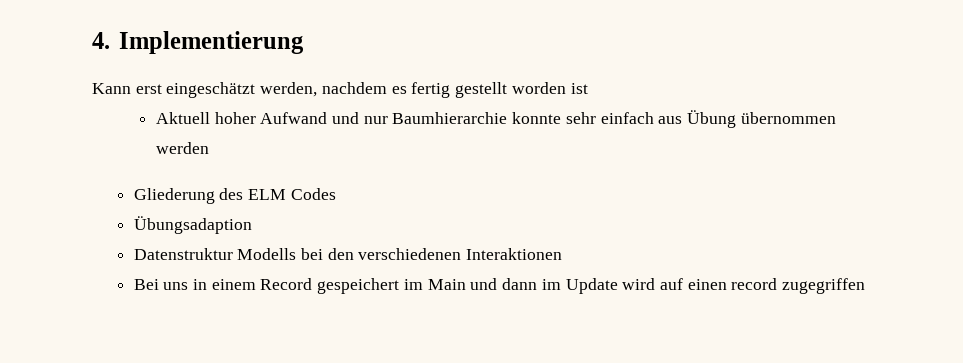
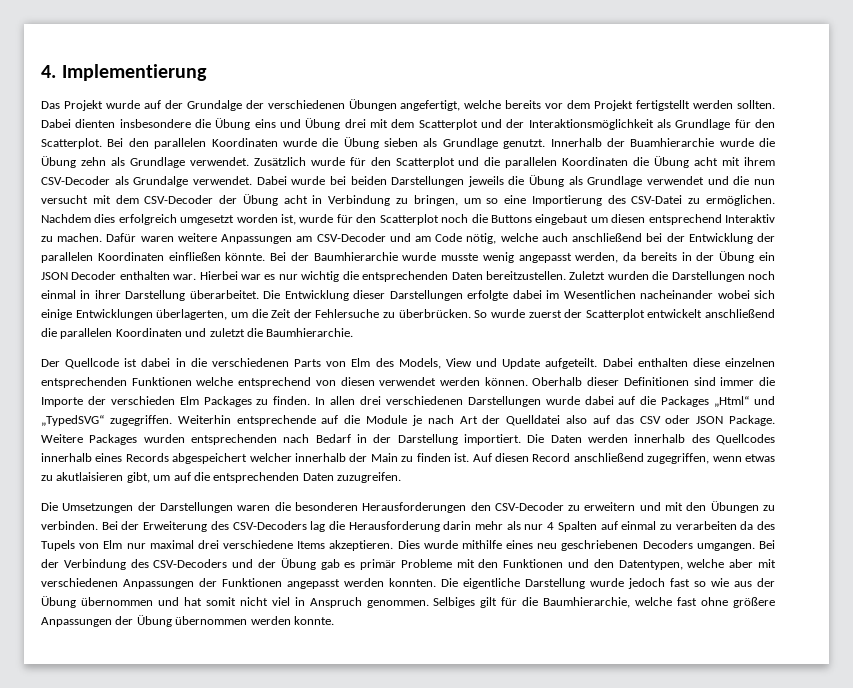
[92,82,588,98] [155,110,836,128] [155,142,209,154] [133,188,336,204] [133,216,252,234] [133,248,563,260] [133,278,866,294] Kann erst eingeschätzt werden, nachdem es fertig gestellt worden ist // Aktuell hoher Aufwand und nur Baumhierarchie konnte sehr einfach aus Übung übernommen werden // Gliederung des ELM Codes // Übungsadaption // Datenstruktur Modells bei den verschiedenen Interaktionen // Bei uns in einem Record gespeichert im Main und dann im Update wird auf einen record zugegriffen -> [41,99,776,111] [41,118,775,130] [41,137,775,149] [41,156,776,168] [41,175,775,187] [41,194,776,206] [41,214,775,225] [41,233,775,244] [41,251,775,263] [41,271,775,282] [41,290,775,301] [41,309,775,320] [41,328,354,339] [41,358,775,369] [41,377,775,388] [41,396,776,407] [41,415,776,426] [41,434,775,445] [41,453,775,464] [41,472,401,483] [41,501,775,513] [41,521,776,532] [41,540,775,551] [41,558,776,570] [41,578,775,589] [41,596,776,608] [41,615,334,627] Das Projekt wurde auf der Grundalge der verschiedenen Übungen angefertigt, welche bereits vor dem Projekt fertigstellt werden sollten. Dabei dienten insbesondere die Übung eins und Übung drei mit dem Scatterplot und der Interaktionsmöglichkeit als Grundlage für den Scatterplot. Bei den parallelen Koordinaten wurde die Übung sieben als Grundlage genutzt. Innerhalb der Buamhierarchie wurde die Übung zehn als Grundlage verwendet. Zusätzlich wurde für den Scatterplot und die parallelen Koordinaten die Übung acht mit ihrem CSV-Decoder als Grundalge verwendet. Dabei wurde bei beiden Darstellungen jeweils die Übung als Grundlage verwendet und die nun versucht mit dem CSV-Decoder der Übung acht in Verbindung zu bringen, um so eine Importierung des CSV-Datei zu ermöglichen. Nachdem dies erfolgreich umgesetzt worden ist, wurde für den Scatterplot noch die Buttons eingebaut um diesen entsprechend Interaktiv zu machen. Dafür waren weitere Anpassungen am CSV-Decoder und am Code nötig, welche auch anschließend bei der Entwicklung der parallelen Koordinaten einfließen könnte. Bei der Baumhierarchie wurde musste wenig angepasst werden, da bereits in der Übung ein JSON Decoder enthalten war. Hierbei war es nur wichtig die entsprechenden Daten bereitzustellen. Zuletzt wurden die Darstellungen noch einmal in ihrer Darstellung überarbeitet. Die Entwicklung dieser Darstellungen erfolgte dabei im Wesentlichen nacheinander wobei sich einige Entwicklungen überlagerten, um die Zeit der Fehlersuche zu überbrücken. So wurde zuerst der Scatterplot entwickelt anschließend die parallelen Koordinaten und zuletzt die Baumhierarchie. // Der Quellcode ist dabei in die verschiedenen Parts von Elm des Models, View und Update aufgeteilt. Dabei enthalten diese einzelnen entsprechenden Funktionen welche entsprechend von diesen verwendet werden können. Oberhalb dieser Definitionen sind immer die Importe der verschieden Elm Packages zu finden. In allen drei verschiedenen Darstellungen wurde dabei auf die Packages „Html“ und „TypedSVG“ zugegriffen. Weiterhin entsprechende auf die Module je nach Art der Quelldatei also auf das CSV oder JSON Package. Weitere Packages wurden entsprechenden nach Bedarf in der Darstellung importiert. Die Daten werden innerhalb des Quellcodes innerhalb eines Records abgespeichert welcher innerhalb der Main zu finden ist. Auf diesen Record anschließend zugegriffen, wenn etwas zu akutlaisieren gibt, um auf die entsprechenden Daten zuzugreifen. // Die Umsetzungen der Darstellungen waren die besonderen Herausforderungen den CSV-Decoder zu erweitern und mit den Übungen zu verbinden. Bei der Erweiterung des CSV-Decoders lag die Herausforderung darin mehr als nur 4 Spalten auf einmal zu verarbeiten da des Tupels von Elm nur maximal drei verschiedene Items akzeptieren. Dies wurde mithilfe eines neu geschriebenen Decoders umgangen. Bei der Verbindung des CSV-Decoders und der Übung gab es primär Probleme mit den Funktionen und den Datentypen, welche aber mit verschiedenen Anpassungen der Funktionen angepasst werden konnten. Die eigentliche Darstellung wurde jedoch fast so wie aus der Übung übernommen und hat somit nicht viel in Anspruch genommen. Selbiges gilt für die Baumhierarchie, welche fast ohne größere Anpassungen der Übung übernommen werden konnte.

